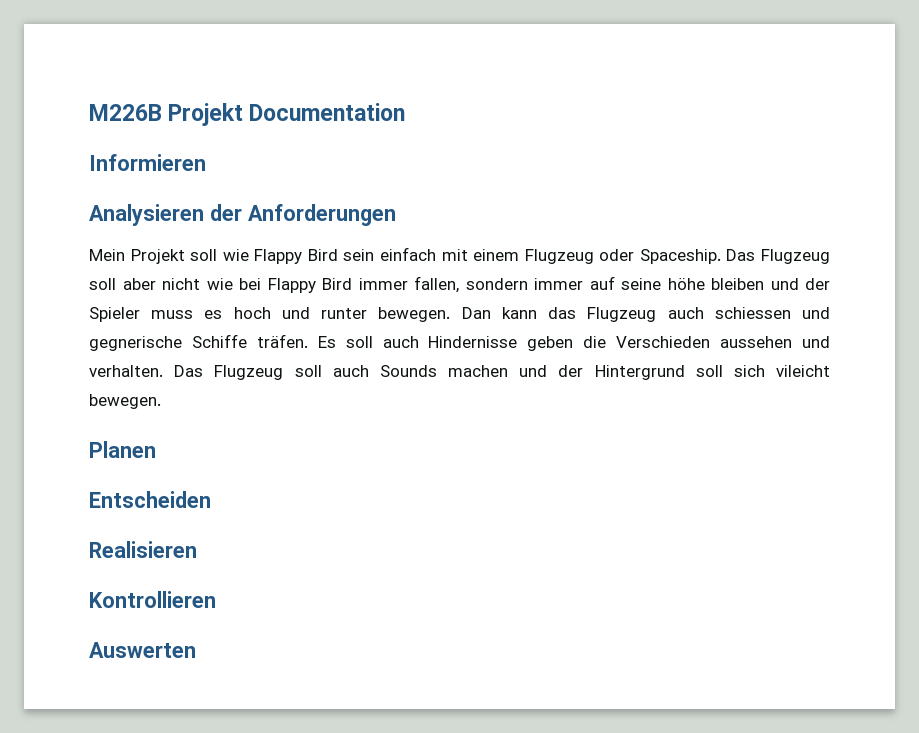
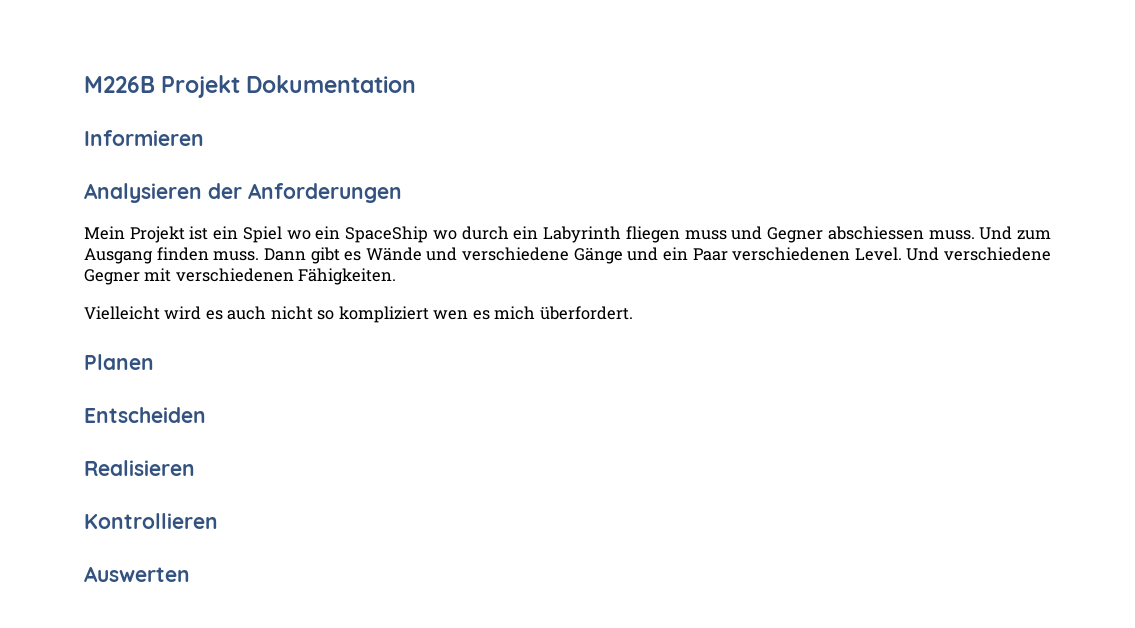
[249,103,406,121] Documentation -> [246,75,417,93] Dokumentation
[190,247,830,264] [89,276,830,293] [89,307,831,322] [89,334,830,351] [89,365,830,380] [89,394,161,409] soll wie Flappy Bird sein einfach mit einem Flugzeug oder Spaceship. Das Flugzeug soll aber nicht wie bei Flappy Bird immer fallen, sondern immer auf seine höhe bleiben und der Spieler muss es hoch und runter bewegen. Dan kann das Flugzeug auch schiessen und gegnerische Schiffe träfen. Es soll auch Hindernisse geben die Verschieden aussehen und verhalten. Das Flugzeug soll auch Sounds machen und der Hintergrund soll sich vileicht bewegen. -> [189,226,1051,243] [84,247,1051,264] [84,268,397,285] [84,306,633,323] ist ein Spiel wo ein SpaceShip wo durch ein Labyrinth fliegen muss und Gegner abschiessen muss. Und zum Ausgang finden muss. Dann gibt es Wände und verschiedene Gänge und ein Paar verschiedenen Level. Und verschiedene Gegner mit verschiedenen Fähigkeiten. // Vielleicht wird es auch nicht so kompliziert wen es mich überfordert.

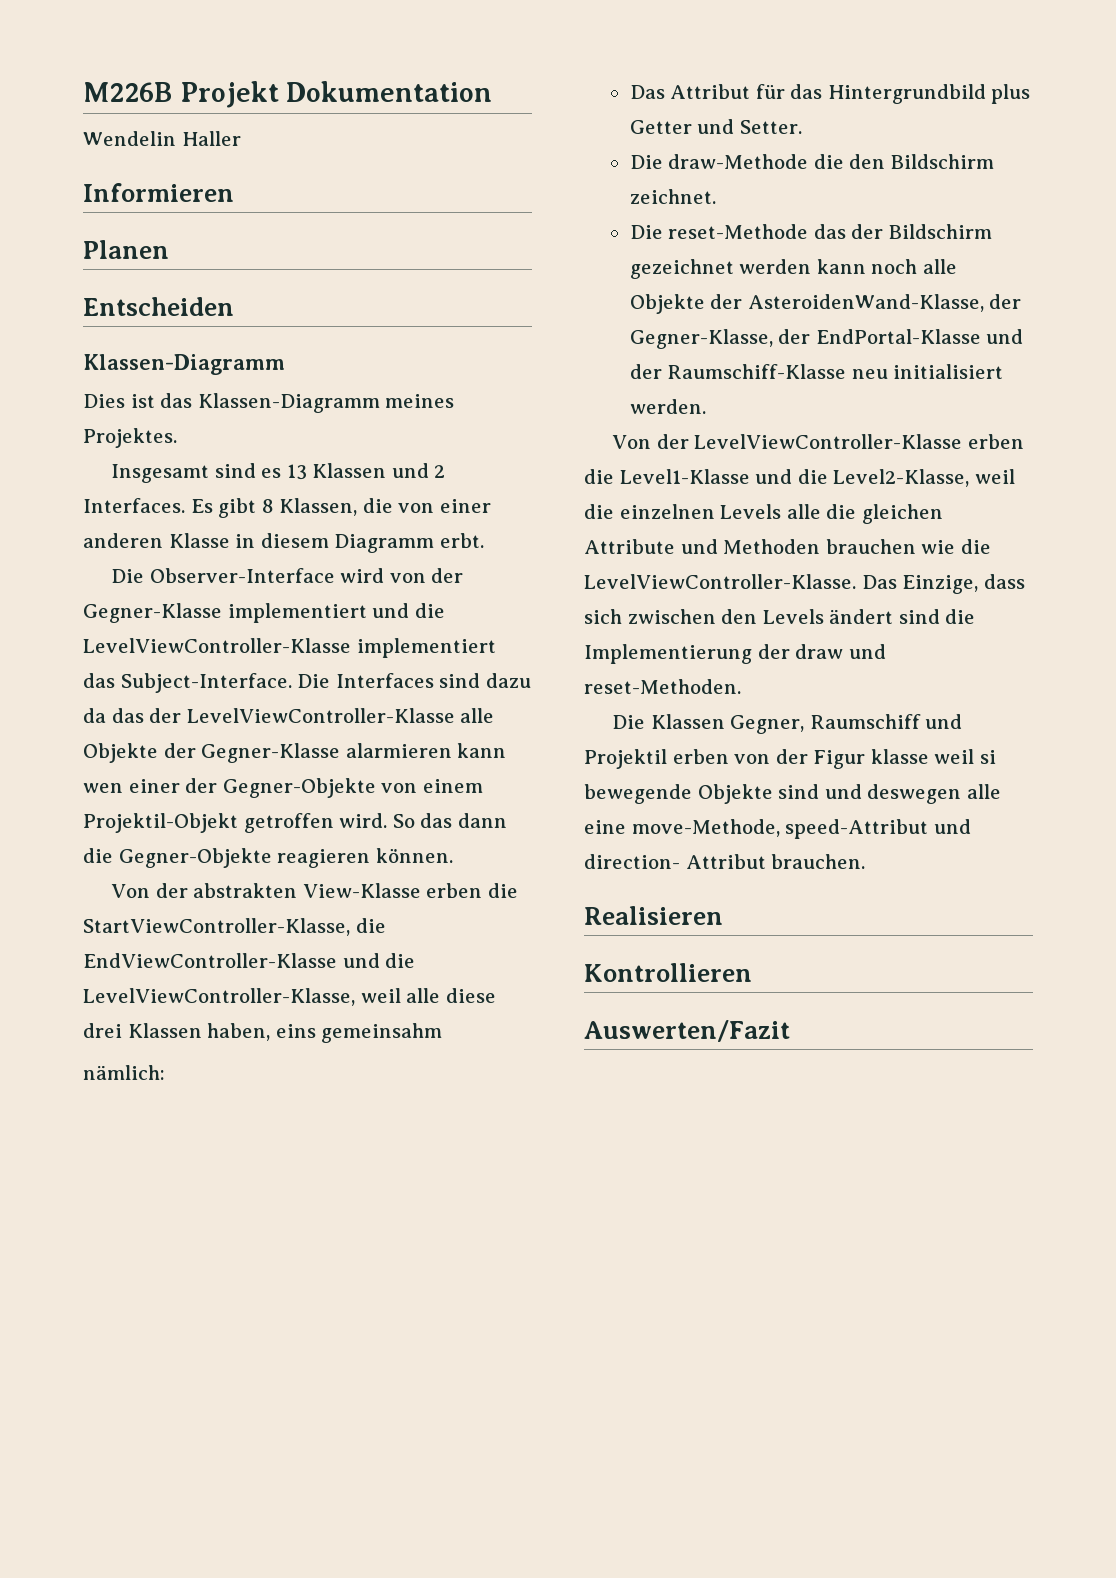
(417, 84) none -> [83,131,241,146] // Wendelin Haller
[84,183,402,203] [84,226,1051,243] [84,247,1051,264] [84,268,397,285] [84,306,633,323] [84,354,154,370] [84,407,206,423] Analysieren der Anforderungen // Mein Projekt ist ein Spiel wo ein SpaceShip wo durch ein Labyrinth fliegen muss und Gegner abschiessen muss. Und zum Ausgang finden muss. Dann gibt es Wände und verschiedene Gänge und ein Paar verschiedenen Level. Und verschiedene Gegner mit verschiedenen Fähigkeiten. // Vielleicht wird es auch nicht so kompliziert wen es mich überfordert. // Planen // Entscheiden -> [83,240,169,259] [83,297,234,316] [83,354,285,375] [83,393,455,413] [83,428,177,448] [111,463,446,483] [83,498,491,518] [83,533,484,553] [111,568,464,583] [83,603,445,623] [83,638,496,658] [83,673,531,693] [83,708,495,723] [83,743,507,763] [83,778,483,798] [83,813,507,833] [83,848,453,868] [111,883,518,898] [83,918,386,936] [83,953,416,968] [83,988,496,1006] [83,1023,443,1043] [83,1065,165,1080] [629,84,1031,104] [629,119,802,134] [629,154,994,169] [629,189,716,204] [629,224,992,239] [629,259,957,279] [629,294,1022,314] [629,329,1024,349] [629,364,1004,379] [629,399,706,414] [612,434,1024,449] [584,469,1015,487] [584,504,943,524] [584,539,991,554] [584,574,1025,594] [584,609,976,624] [584,644,886,664] [584,679,741,694] [612,714,963,734] [584,749,996,769] [584,784,1001,804] [584,819,971,839] [584,854,866,869] Planen // Entscheiden // Klassen-Diagramm // Dies ist das Klassen-Diagramm meines Projektes. // Insgesamt sind es 13 Klassen und 2 Interfaces. Es gibt 8 Klassen, die von einer anderen Klasse in diesem Diagramm erbt. // Die Observer-Interface wird von der Gegner-Klasse implementiert und die LevelViewController-Klasse implementiert das Subject-Interface. Die Interfaces sind dazu da das der LevelViewController-Klasse alle Objekte der Gegner-Klasse alarmieren kann wen einer der Gegner-Objekte von einem Projektil-Objekt getroffen wird. So das dann die Gegner-Objekte reagieren können. // Von der abstrakten View-Klasse erben die StartViewController-Klasse, die EndViewController-Klasse und die LevelViewController-Klasse, weil alle diese drei Klassen haben, eins gemeinsahm // nämlich: // Das Attribut für das Hintergrundbild plus Getter und Setter. // Die draw-Methode die den Bildschirm zeichnet. // Die reset-Methode das der Bildschirm gezeichnet werden kann noch alle Objekte der AsteroidenWand-Klasse, der Gegner-Klasse, der EndPortal-Klasse und der Raumschiff-Klasse neu initialisiert werden. // Von der LevelViewController-Klasse erben die Level1-Klasse und die Level2-Klasse, weil die einzelnen Levels alle die gleichen Attribute und Methoden brauchen wie die LevelViewController-Klasse. Das Einzige, dass sich zwischen den Levels ändert sind die Implementierung der draw und reset-Methoden. // Die Klassen Gegner, Raumschiff und Projektil erben von der Figur klasse weil si bewegende Objekte sind und deswegen alle eine move-Methode, speed-Attribut und direction- Attribut brauchen.
[84,566,190,582] Auswerten -> [584,1020,790,1042] Auswerten/Fazit

